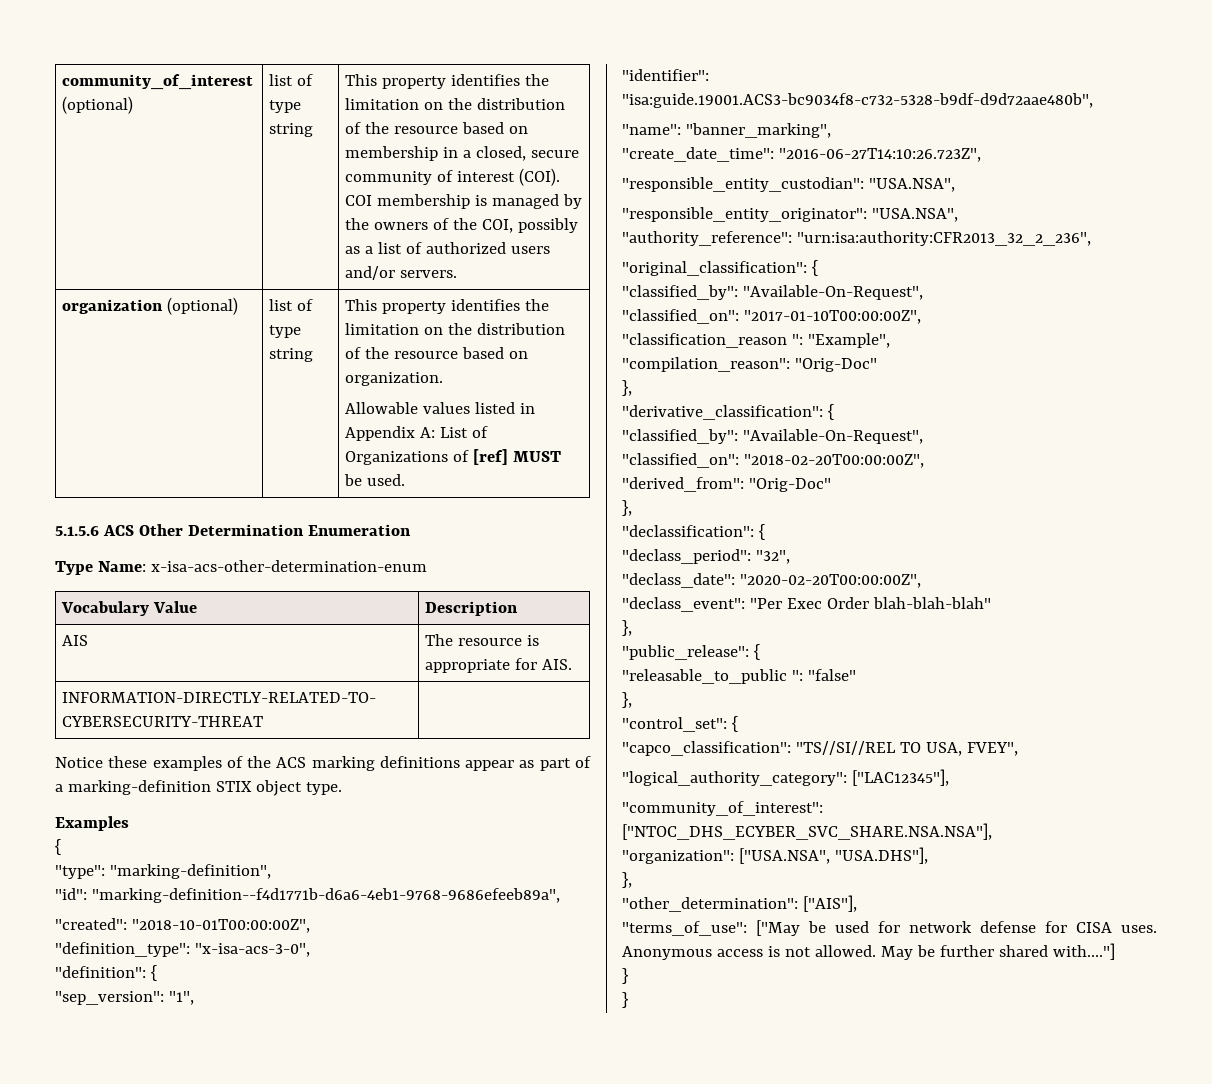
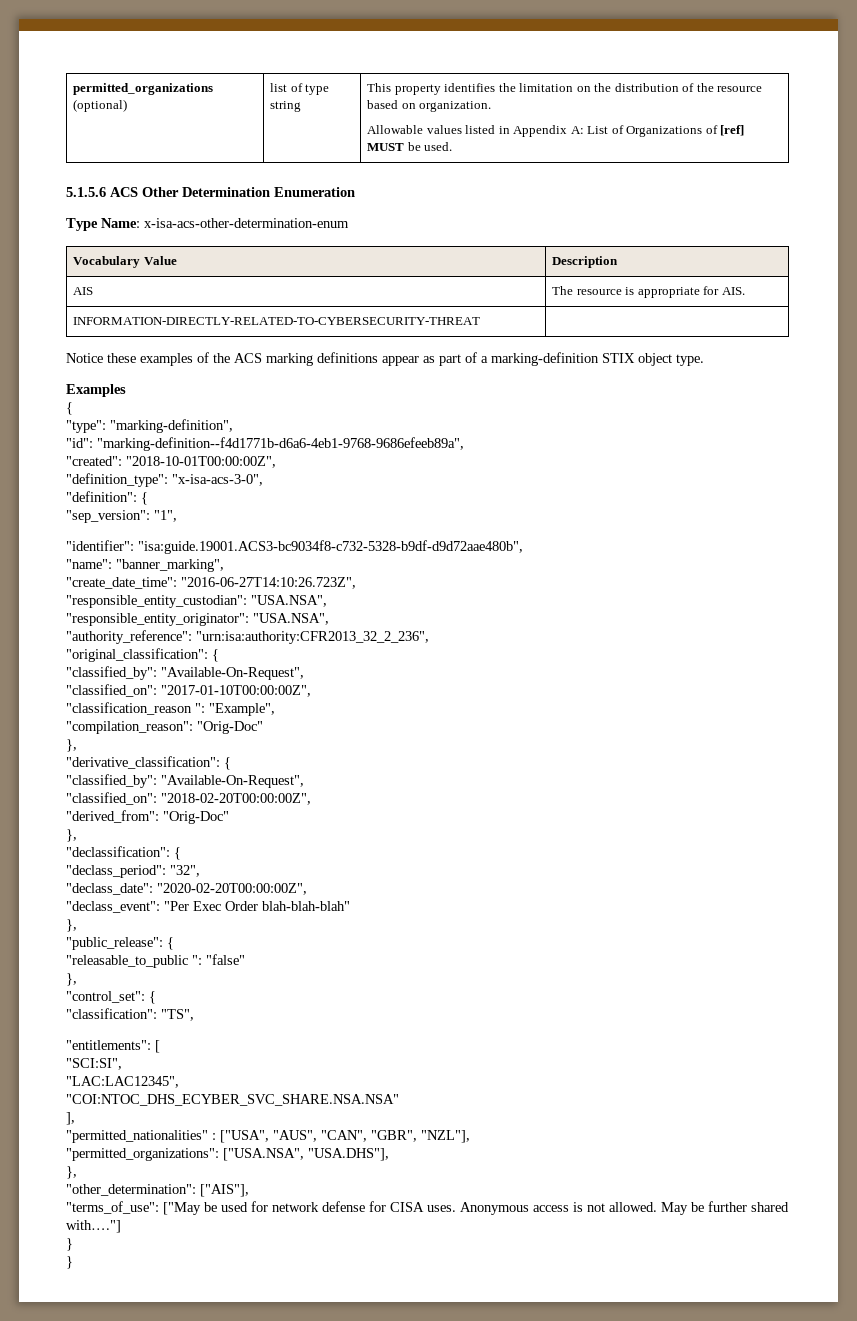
[62,74,254,90] [62,96,134,114] [269,74,314,86] [269,100,302,113] [269,123,314,137] [345,74,550,89] [345,98,566,110] [345,122,529,134] [345,146,580,161] [345,168,561,186] [345,194,583,209] [345,218,579,233] [345,242,551,254] [345,266,458,280] [62,299,164,314] community_of_interest (optional) | list of type string | This property identifies the limitation on the distribution of the resource based on membership in a closed, secure community of interest (COI). COI membership is managed by the owners of the COI, possibly as a list of authorized users and/or servers. // organization -> [73,83,214,95] permitted_organizations
[622,741,1018,756] [622,769,949,786] [622,801,823,816] [622,823,992,840] [622,850,734,864] "capco_classification": "TS//SI//REL TO USA, FVEY", // "logical_authority_category": ["LAC12345"], // "community_of_interest": ["NTOC_DHS_ECYBER_SVC_SHARE.NSA.NSA"], // "organization": -> [66,1008,194,1021] [66,1040,160,1053] [66,1058,122,1070] [66,1076,179,1088] [66,1094,399,1106] [66,1112,75,1125] [66,1130,470,1143] [66,1148,219,1161] "classification": "TS", // "entitlements": [ // "SCI:SI", // "LAC:LAC12345", // "COI:NTOC_DHS_ECYBER_SVC_SHARE.NSA.NSA" // ], // "permitted_nationalities" : ["USA", "AUS", "CAN", "GBR", "NZL"], // "permitted_organizations":

